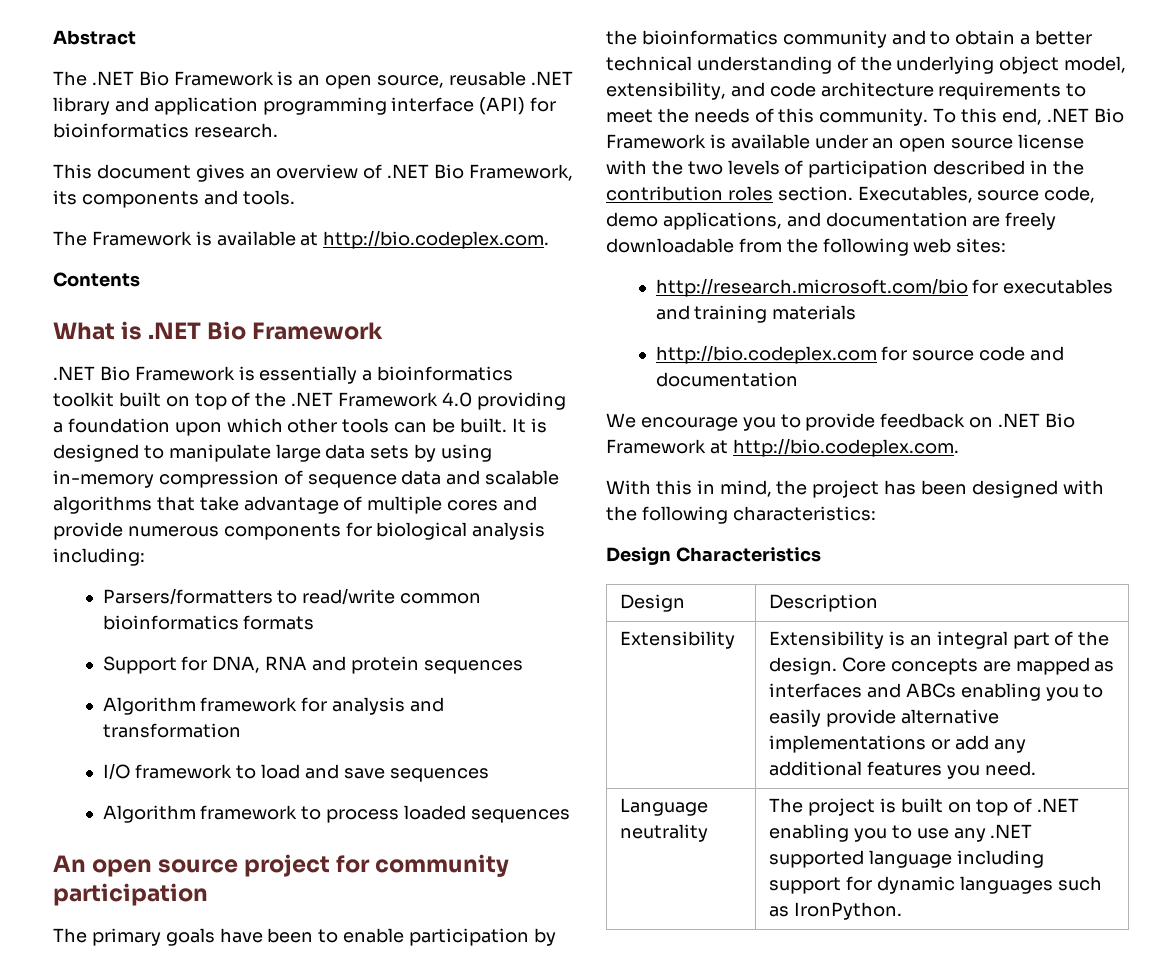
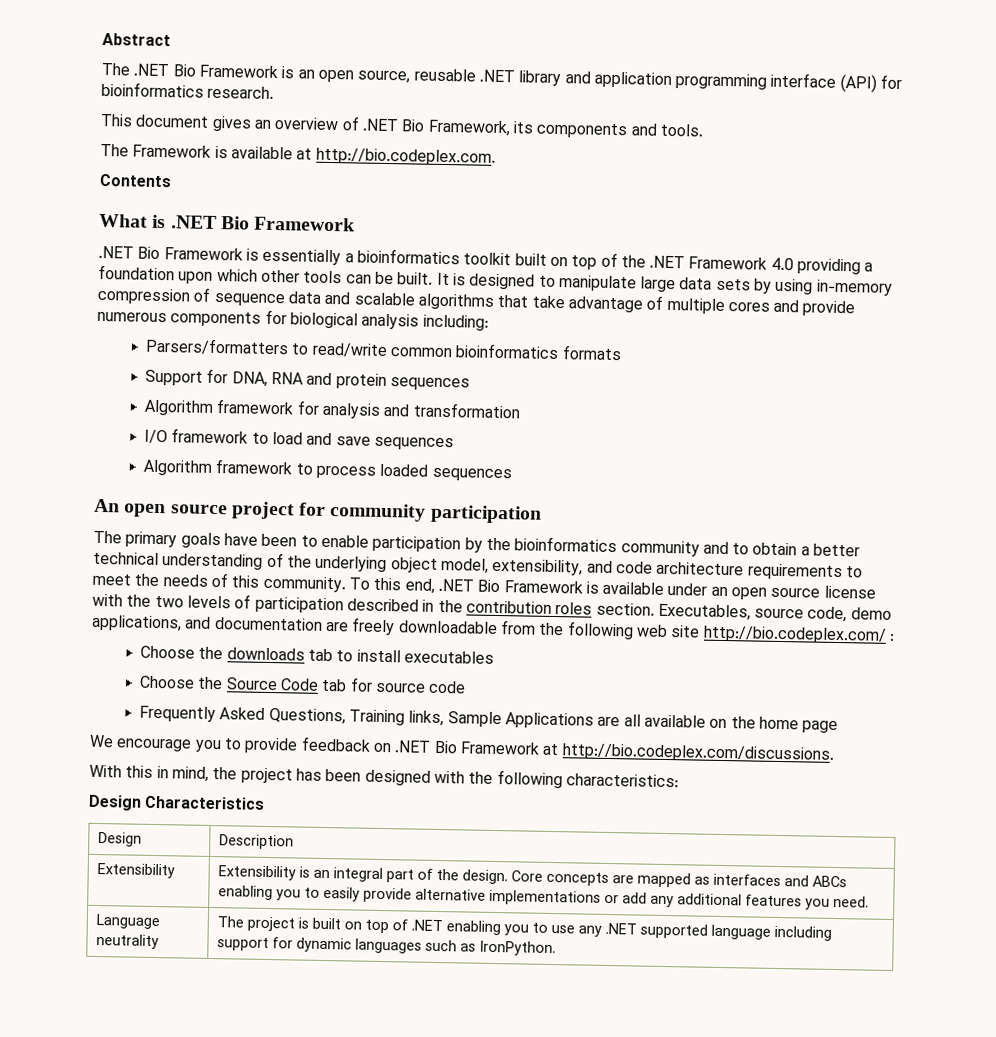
[956,238,1007,253] [655,278,1114,297] [655,305,857,323] [655,345,1065,364] [655,372,798,387] sites: // http://research.microsoft.com/bio for executables and training materials // http://bio.codeplex.com for source code and documentation -> [670,625,895,644] [140,645,494,664] [139,675,467,694] [139,705,839,734] site http://bio.codeplex.com/ : // Choose the downloads tab to install executables // Choose the Source Code tab for source code // Frequently Asked Questions, Training links, Sample Applications are all available on the home page
[732,438,959,457] http://bio.codeplex.com. -> [561,743,835,763] http://bio.codeplex.com/discussions.

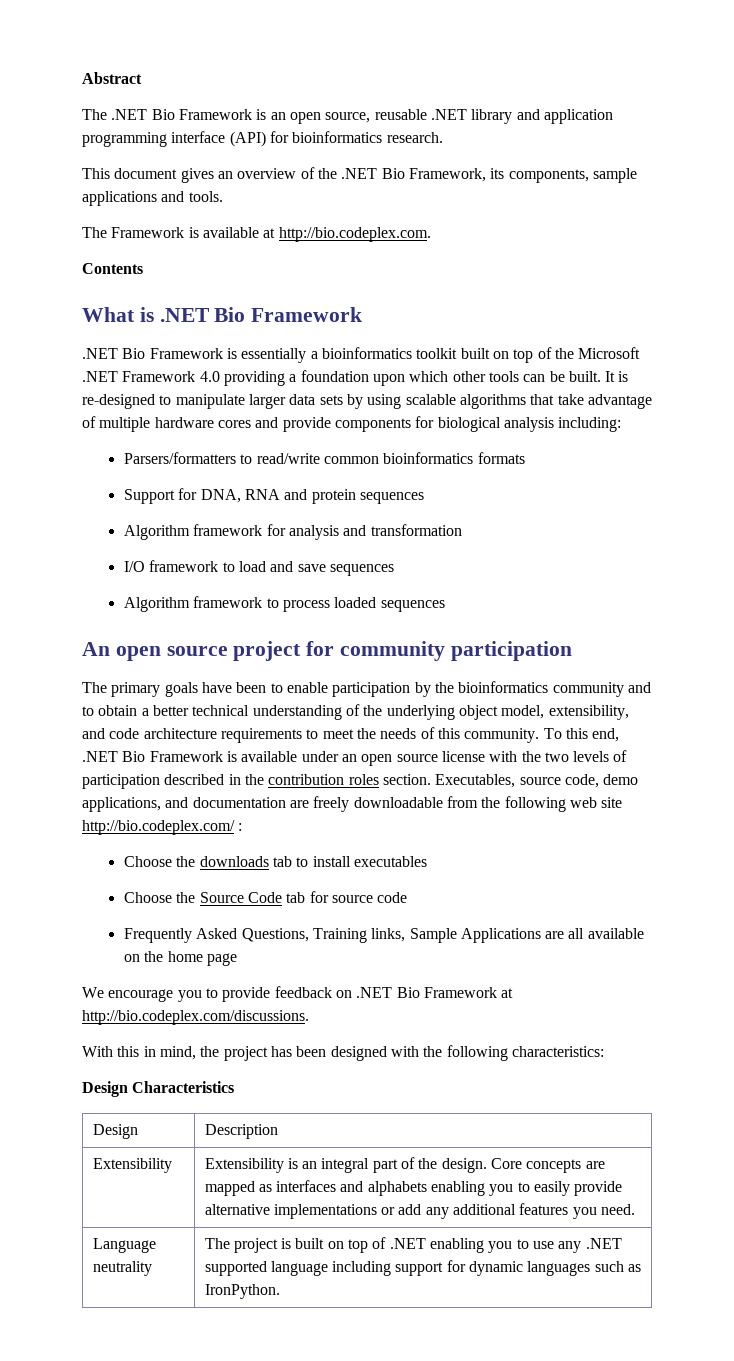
(360, 123) none -> [317,168,337,179] the
[536,122,628,139] components -> [508,168,637,183] [82,191,157,206] components, sample applications
(646, 261) none -> [578,347,641,359] Microsoft
[469,273,536,290] designed -> [82,394,155,409] re-designed
[640,276,677,293] large -> [248,394,286,409] larger
[815,279,893,296] [97,287,351,307] in-memory compression of sequence data and -> (402, 401) none
(725, 305) none -> [154,417,214,428] hardware
[97,311,167,323] numerous -> (331, 424) none
[812,875,848,888] ABCs -> [367,1181,427,1196] alphabets

